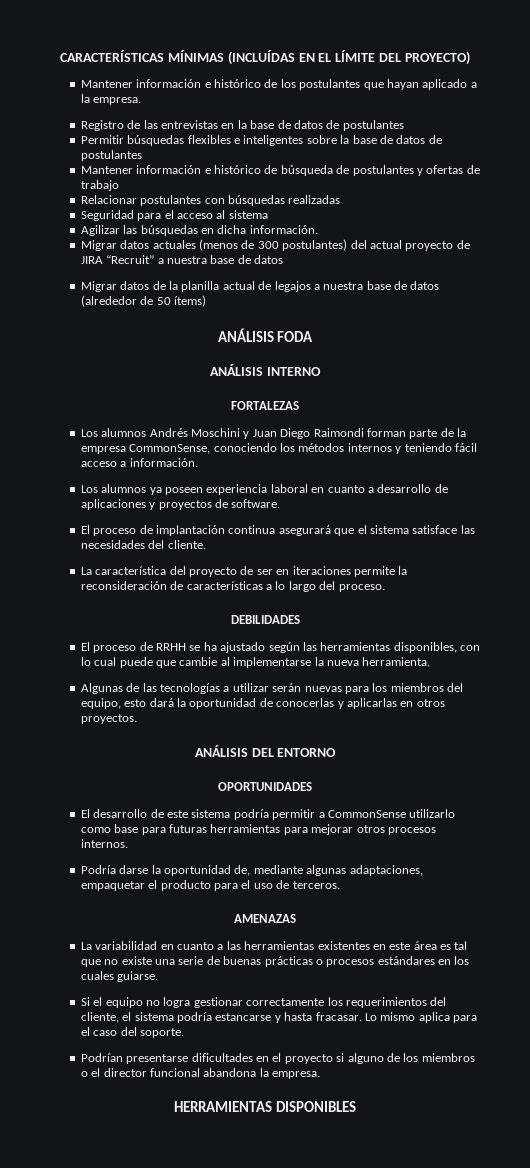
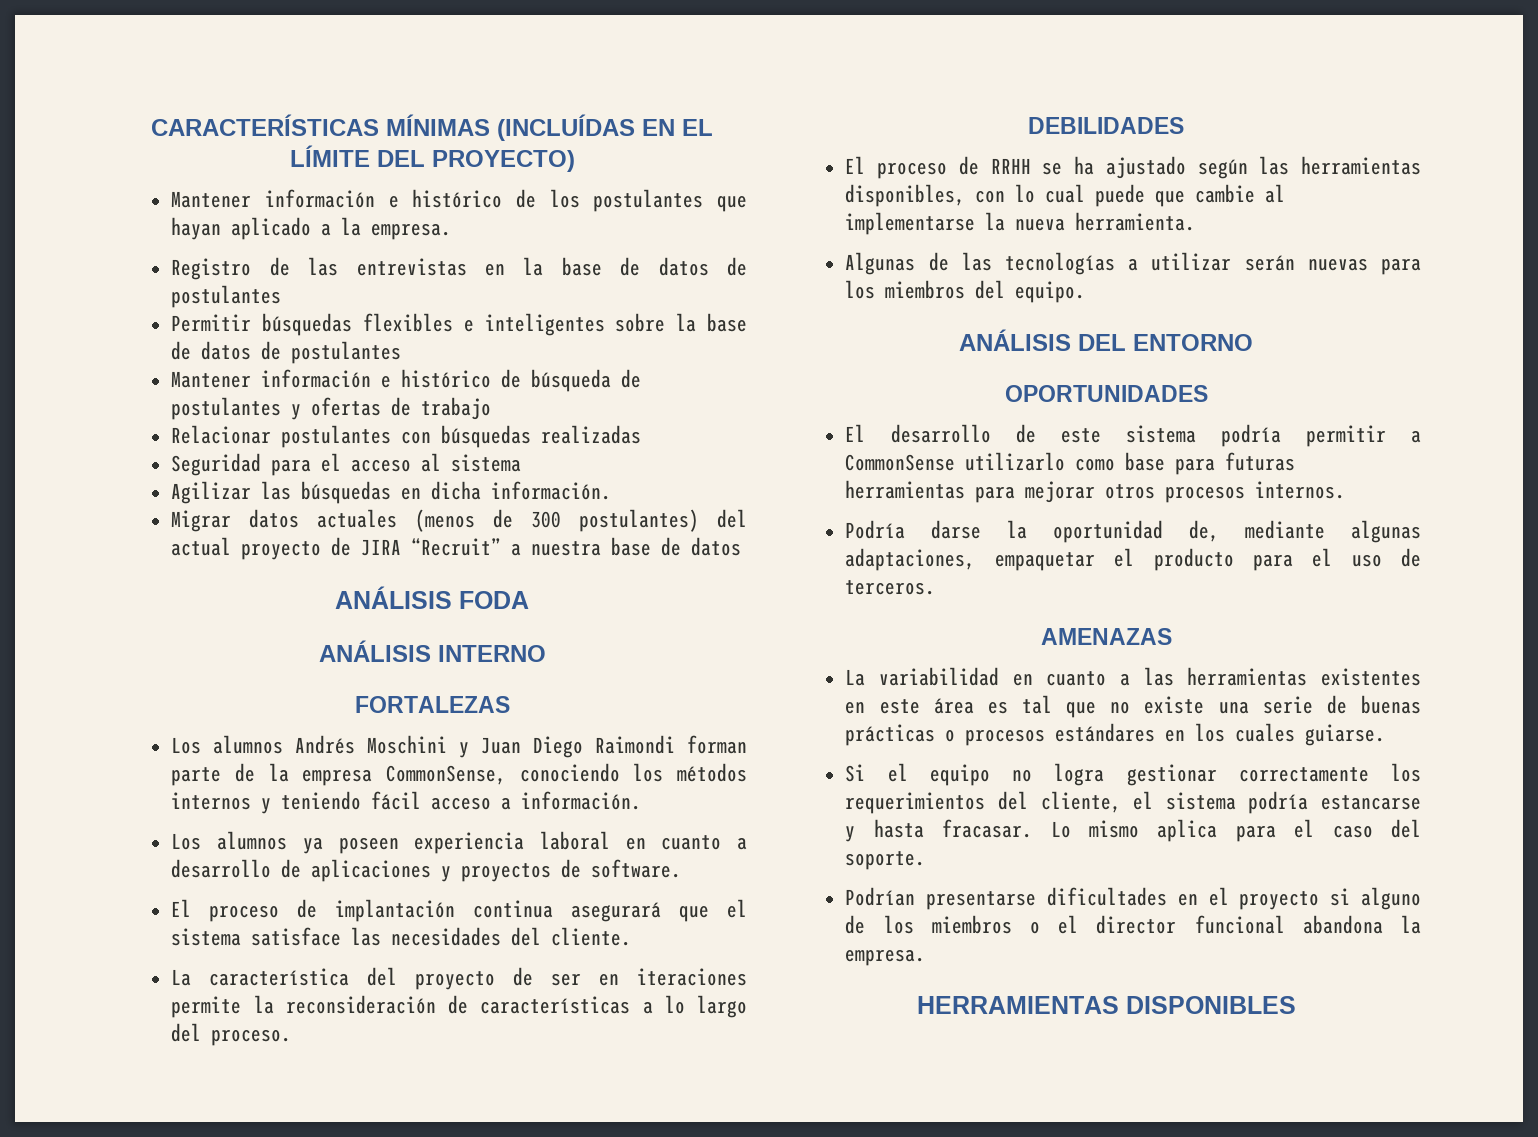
[80,281,440,292] [80,295,206,307] // Migrar datos de la planilla actual de legajos a nuestra base de datos (alrededor de 50 ítems) -> (742, 546) none
[80,698,445,709] [80,714,137,724] equipo, esto dará la oportunidad de conocerlas y aplicarlas en otros proyectos. -> [1015,281,1086,303] equipo.

